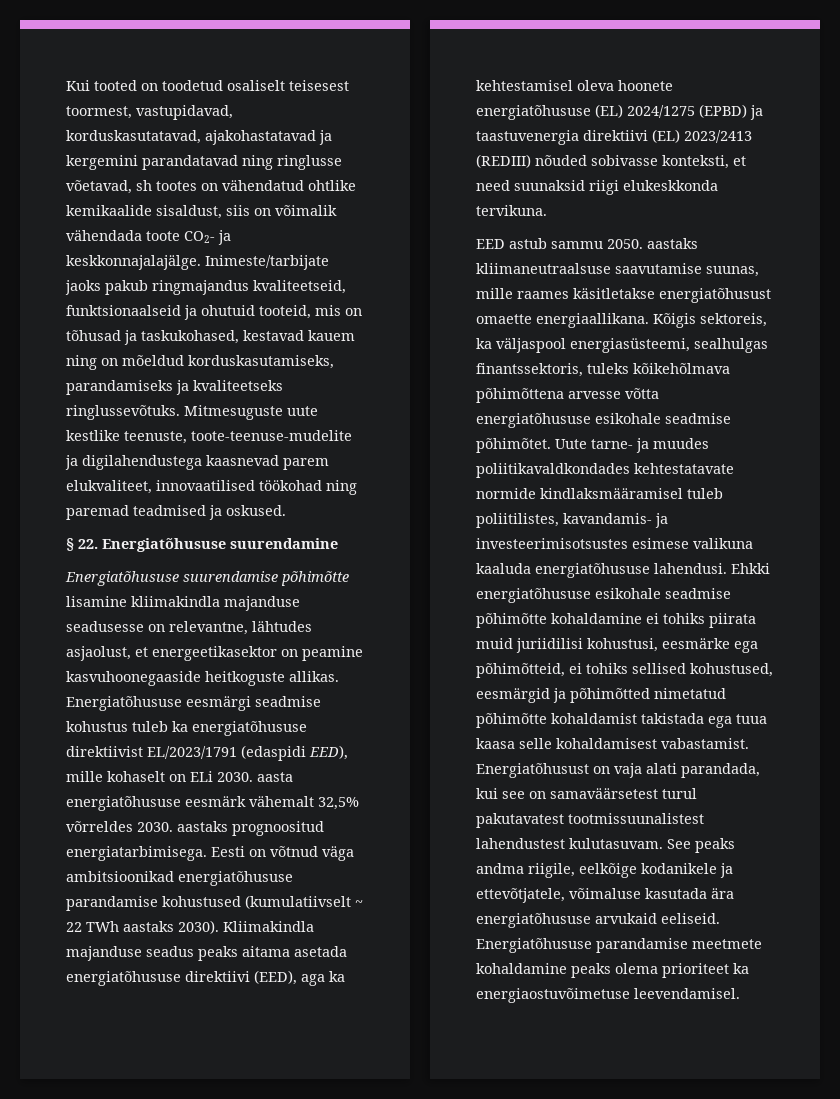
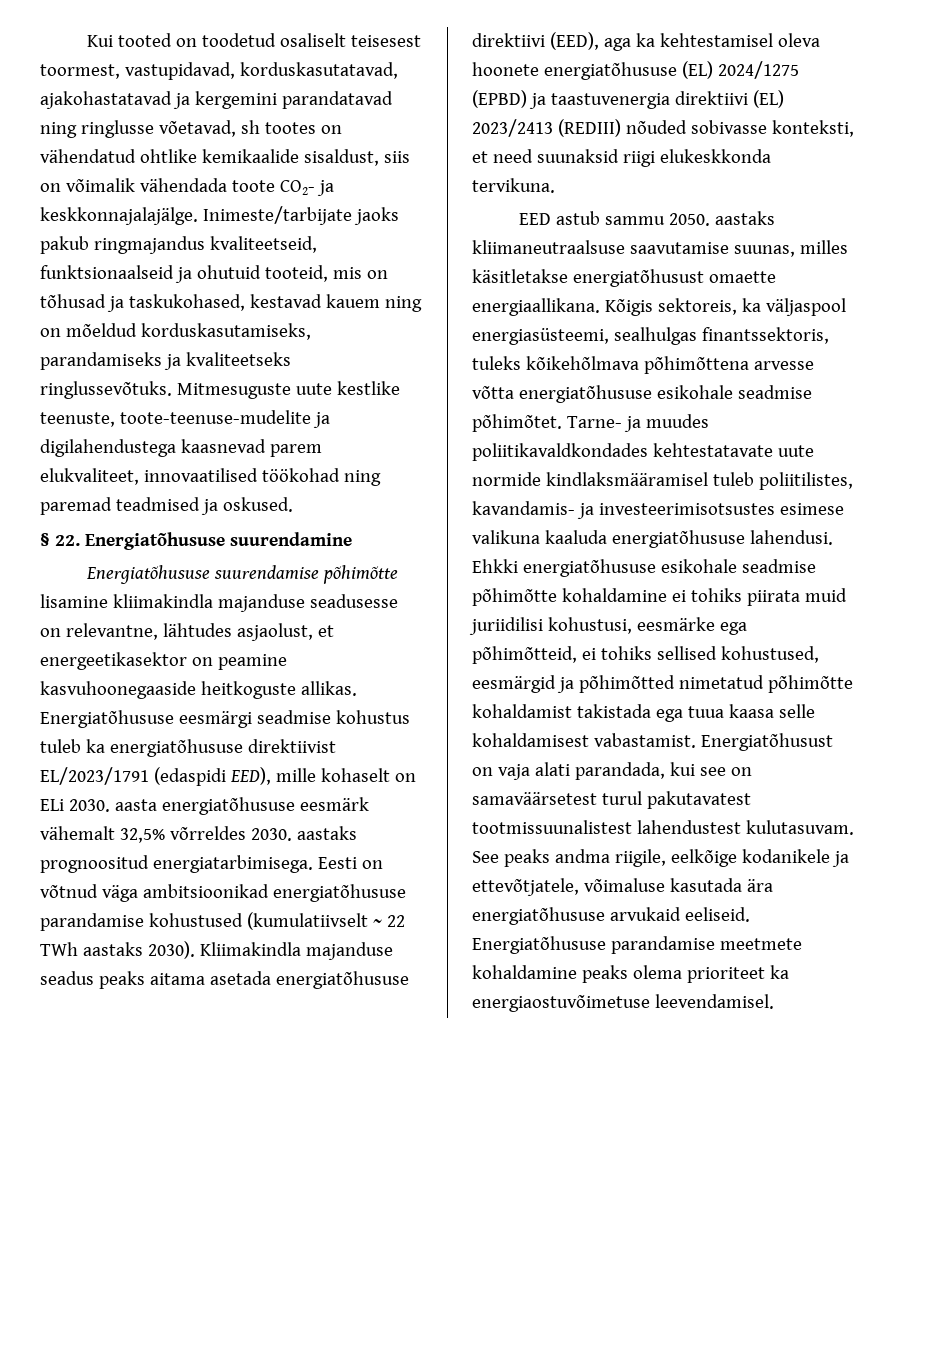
[476,288,569,299] mille raames -> [799,240,848,254] milles
[555,439,633,449] Uute tarne- -> [566,416,622,428] Tarne-
(734, 468) none -> [777,445,814,457] uute

